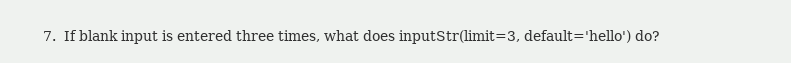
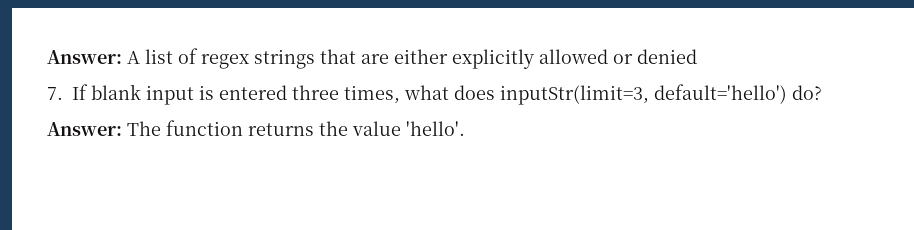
(43, 36) none -> [47,48,697,69] Answer: A list of regex strings that are either explicitly allowed or denied //
(660, 35) none -> [47,120,465,136] // Answer: The function returns the value 'hello'.

